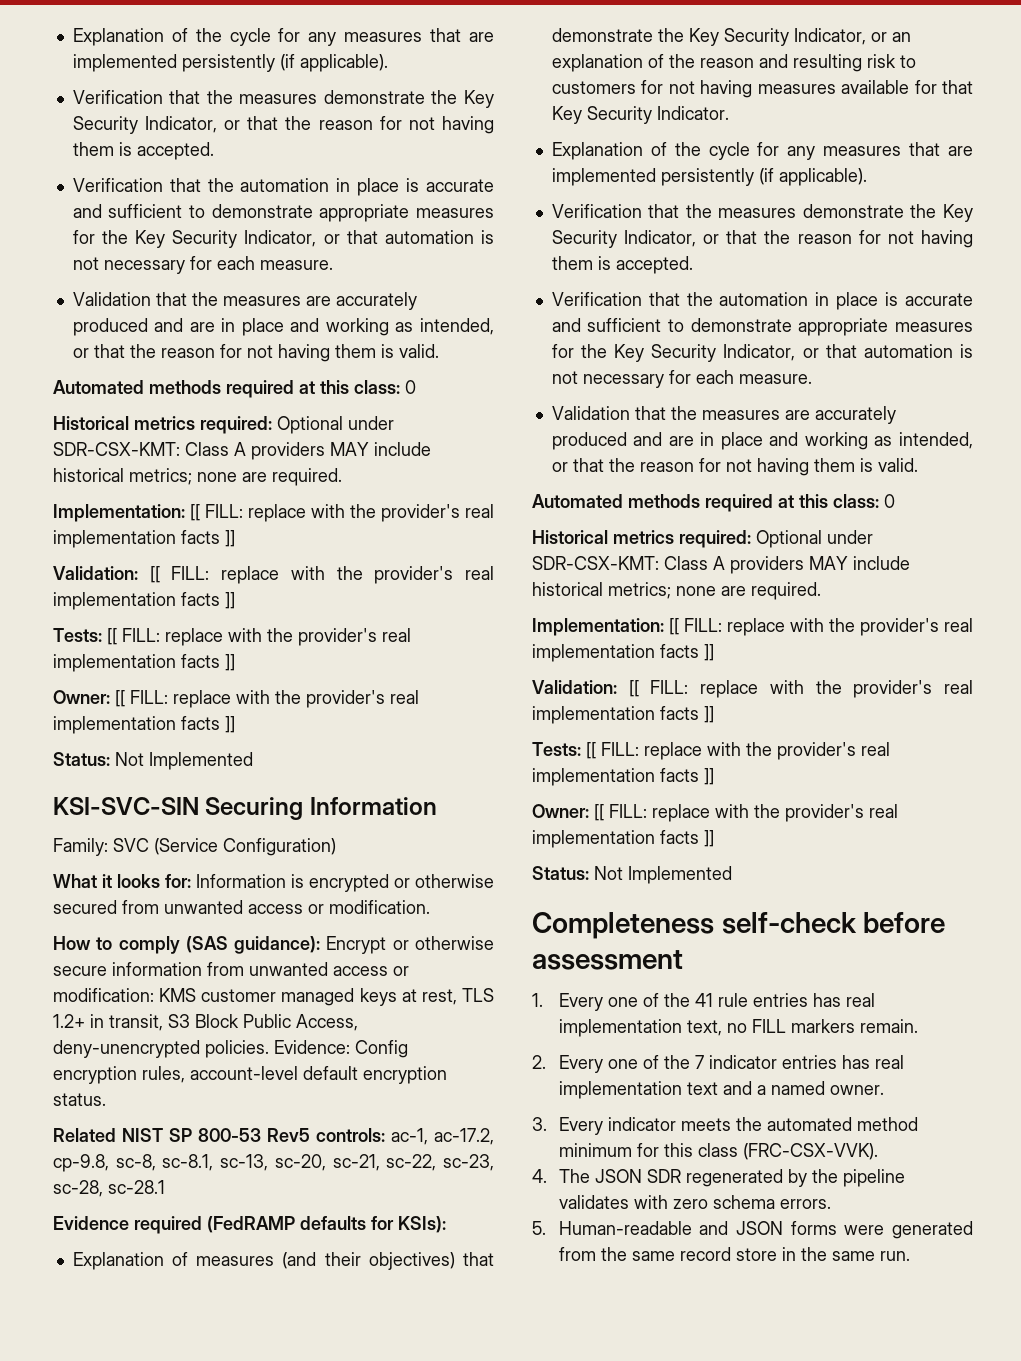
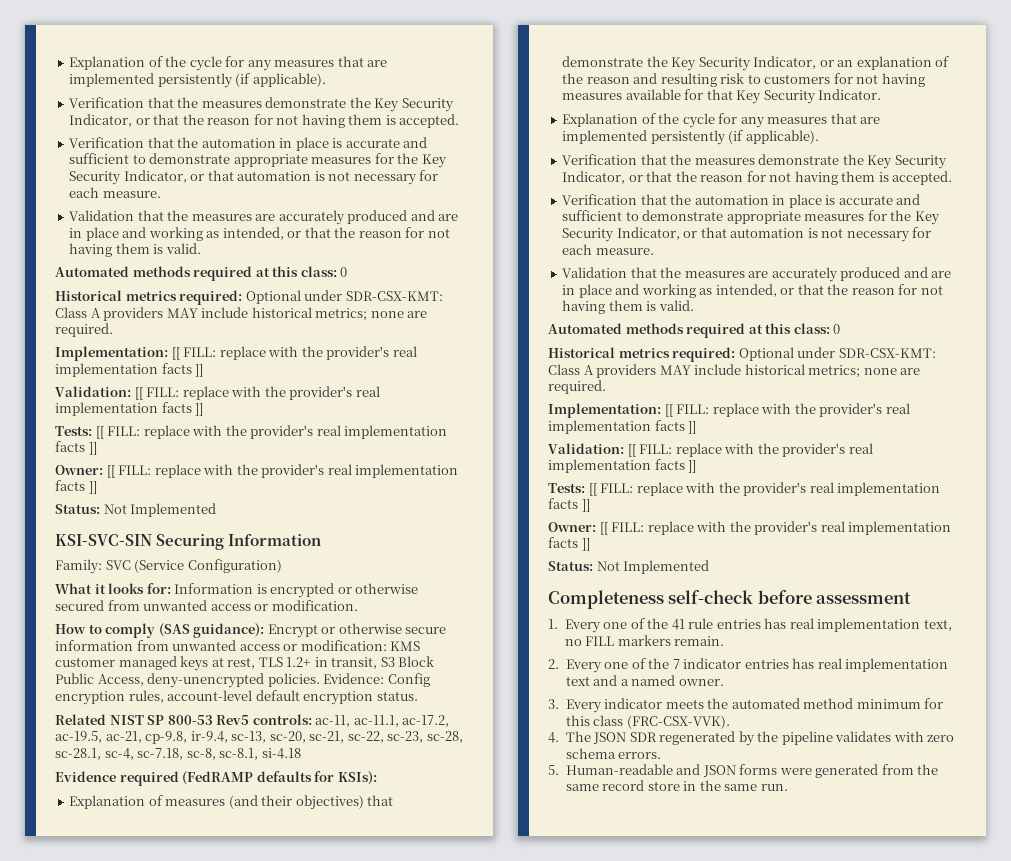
[391,1128,494,1145] [53,1154,214,1172] ac-1, ac-17.2, cp-9.8, sc-8, sc-8.1, -> [315,715,450,727] [55,731,228,744] ac-11, ac-11.1, ac-17.2, ac-19.5, ac-21, cp-9.8, ir-9.4,
[108,1180,165,1194] sc-28.1 -> [55,748,301,760] sc-28.1, sc-4, sc-7.18, sc-8, sc-8.1, si-4.18

